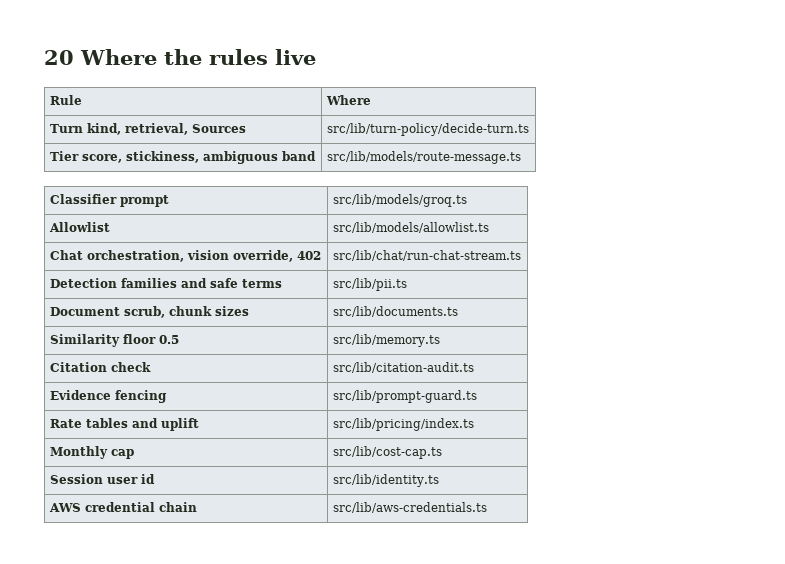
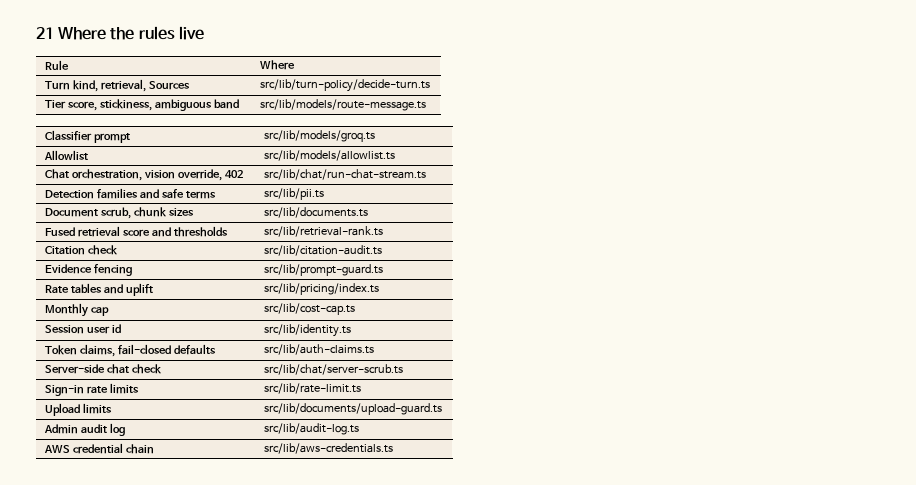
[44,50,74,65] 20 -> [36,27,54,39] 21
[49,334,179,347] [332,334,440,347] Similarity floor 0.5 | src/lib/memory.ts -> [44,226,228,237] [263,226,383,237] Fused retrieval score and thresholds | src/lib/retrieval-rank.ts
(439, 480) none -> [44,344,216,357] [263,344,374,355] [44,364,162,374] [263,364,403,375] [44,383,139,396] [263,383,361,394] [44,403,112,416] [263,403,442,415] [43,423,125,436] [263,423,359,435] // Token claims, fail-closed defaults | src/lib/auth-claims.ts // Server-side chat check | src/lib/chat/server-scrub.ts // Sign-in rate limits | src/lib/rate-limit.ts // Upload limits | src/lib/documents/upload-guard.ts // Admin audit log | src/lib/audit-log.ts

